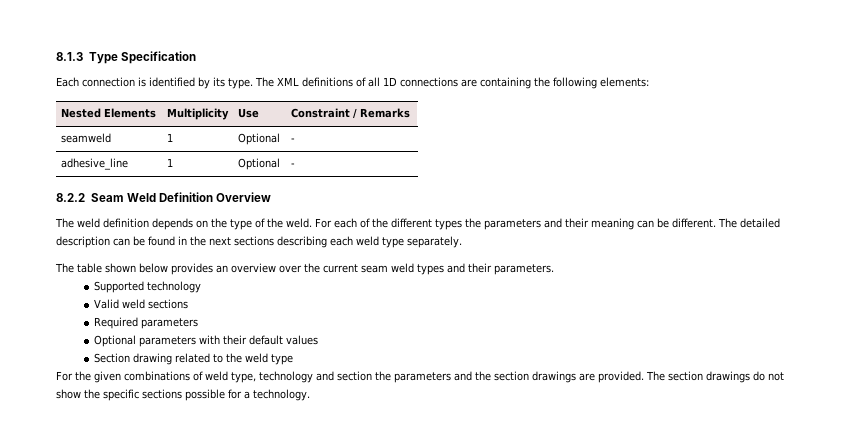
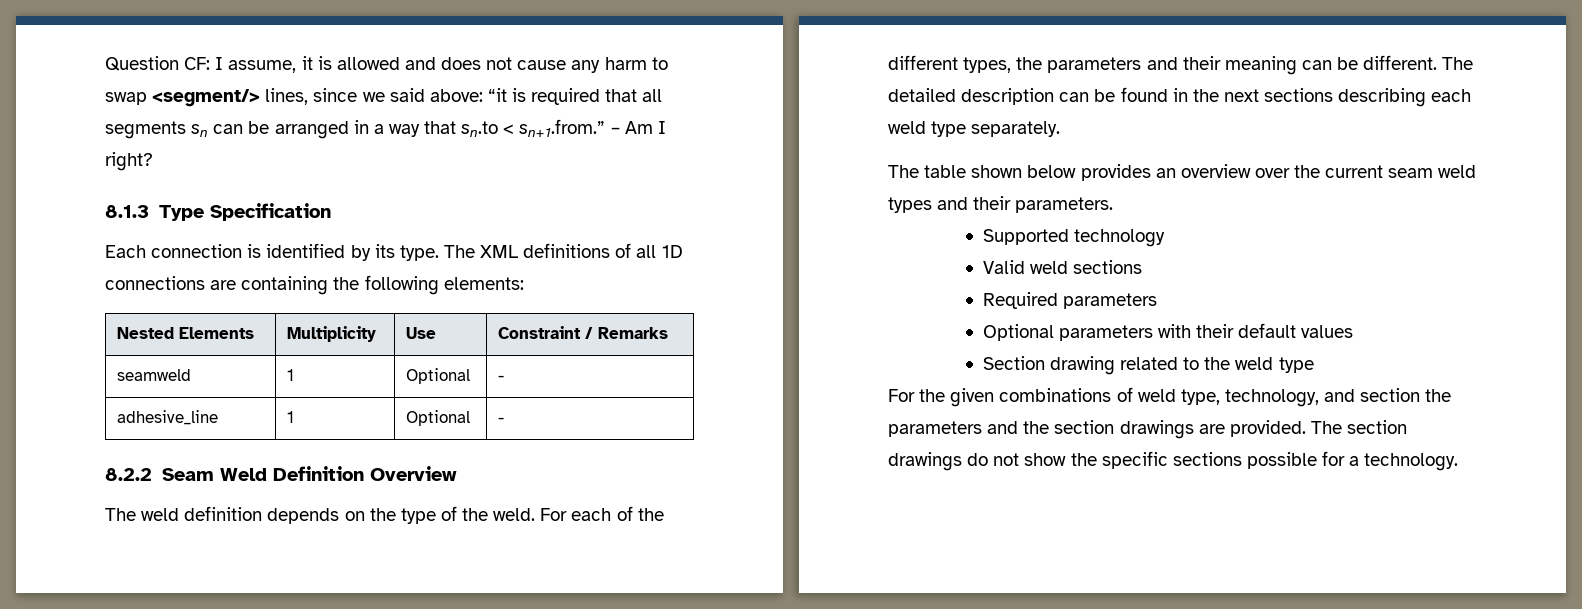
(56, 56) none -> [105,56,668,73] [105,88,663,107] [105,119,666,139] [105,152,153,171] Question CF: I assume, it is allowed and does not cause any harm to swap <segment/> lines, since we said above: “it is required that all segments sn can be arranged in a way that sn.to < sn+1.from.” – Am I right? //
[435,219,462,230] types -> [963,57,1012,73] types,
[259,371,313,383] technology -> [1224,389,1319,407] technology,

